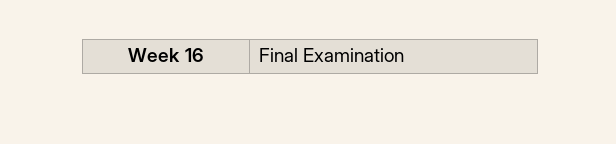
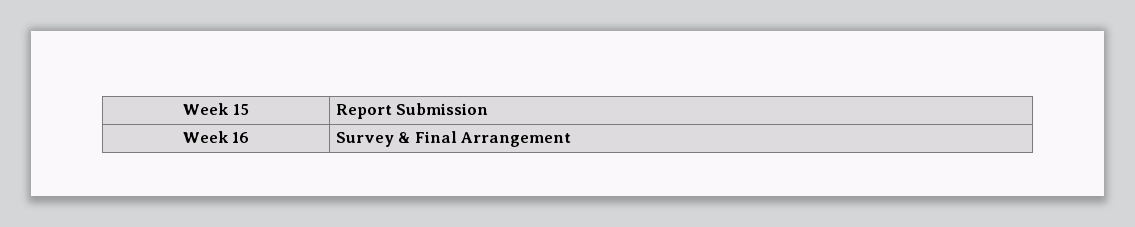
[128,48,204,62] [258,48,404,62] Week 16 | Final Examination -> [183,103,249,115] [335,103,489,119] [182,131,250,143] [335,131,572,147] Week 15 | Report Submission // Week 16 | Survey & Final Arrangement

